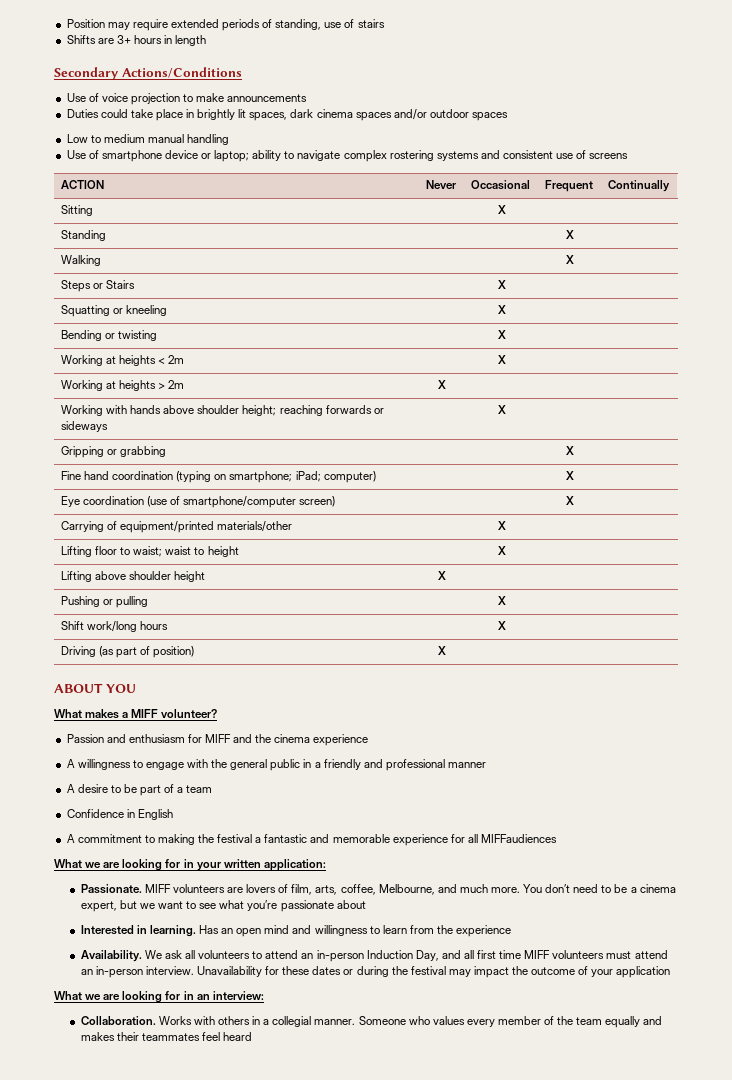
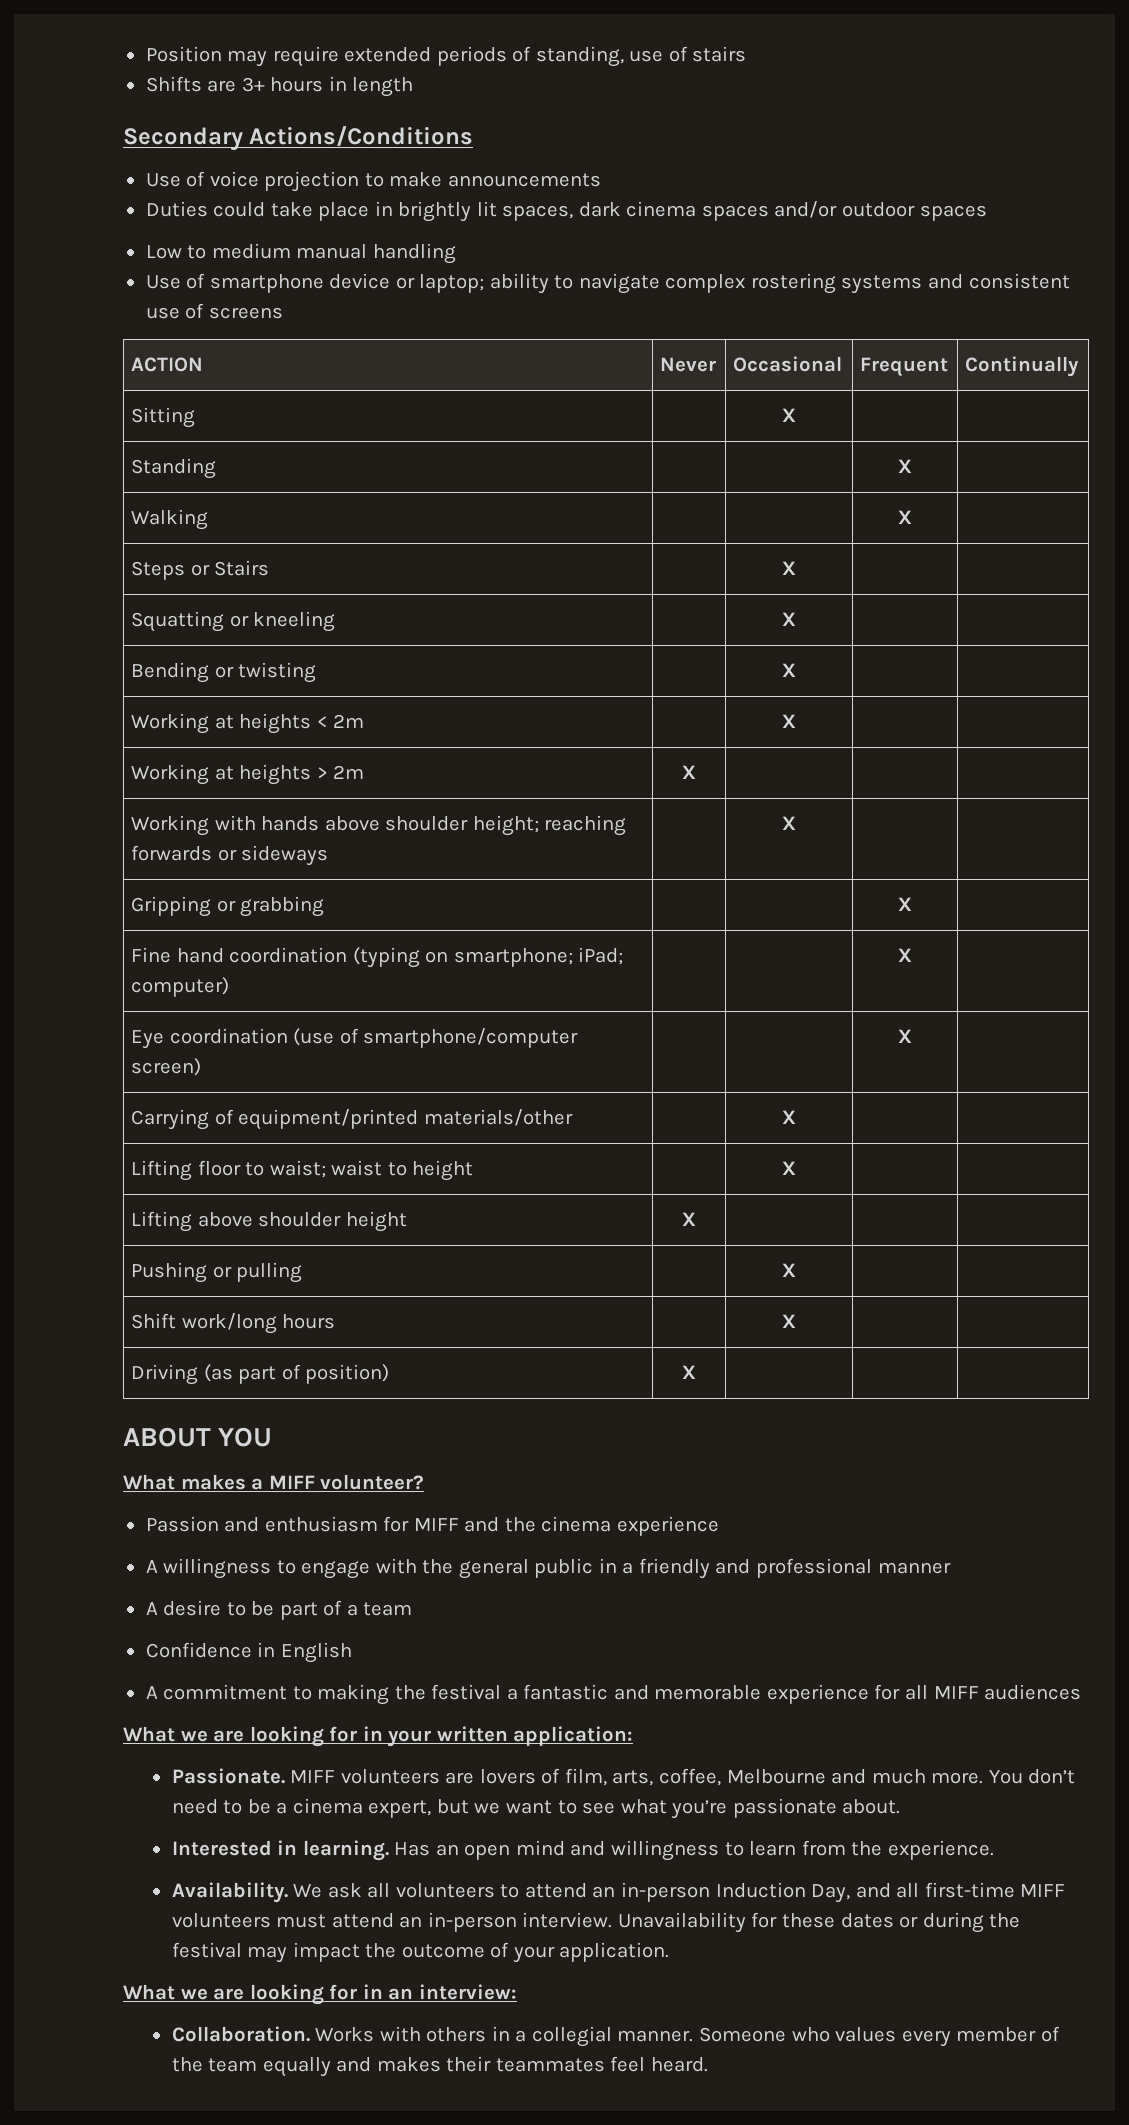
[481,834,558,843] MIFFaudiences -> [933,1684,1082,1700] MIFF audiences
[378,884,435,895] Melbourne, -> [726,1769,826,1784] Melbourne
[336,900,366,909] about -> [842,1799,901,1814] about.
[456,925,512,937] experience -> [887,1840,994,1860] experience.
[477,950,522,959] first time -> [924,1882,1015,1898] first-time
[616,966,671,978] application -> [559,1942,670,1962] application.
[223,1032,253,1041] heard -> [651,2057,709,2072] heard.

